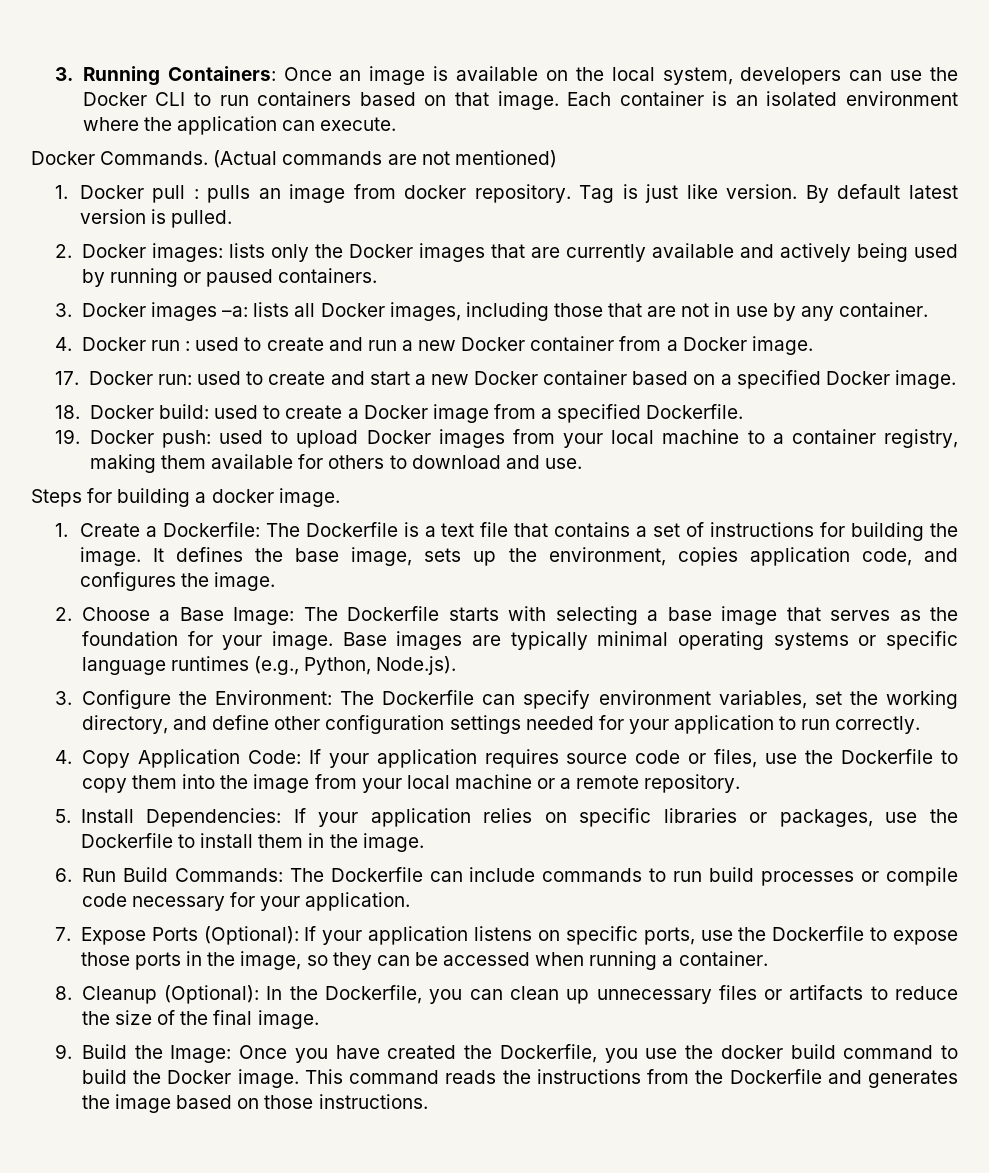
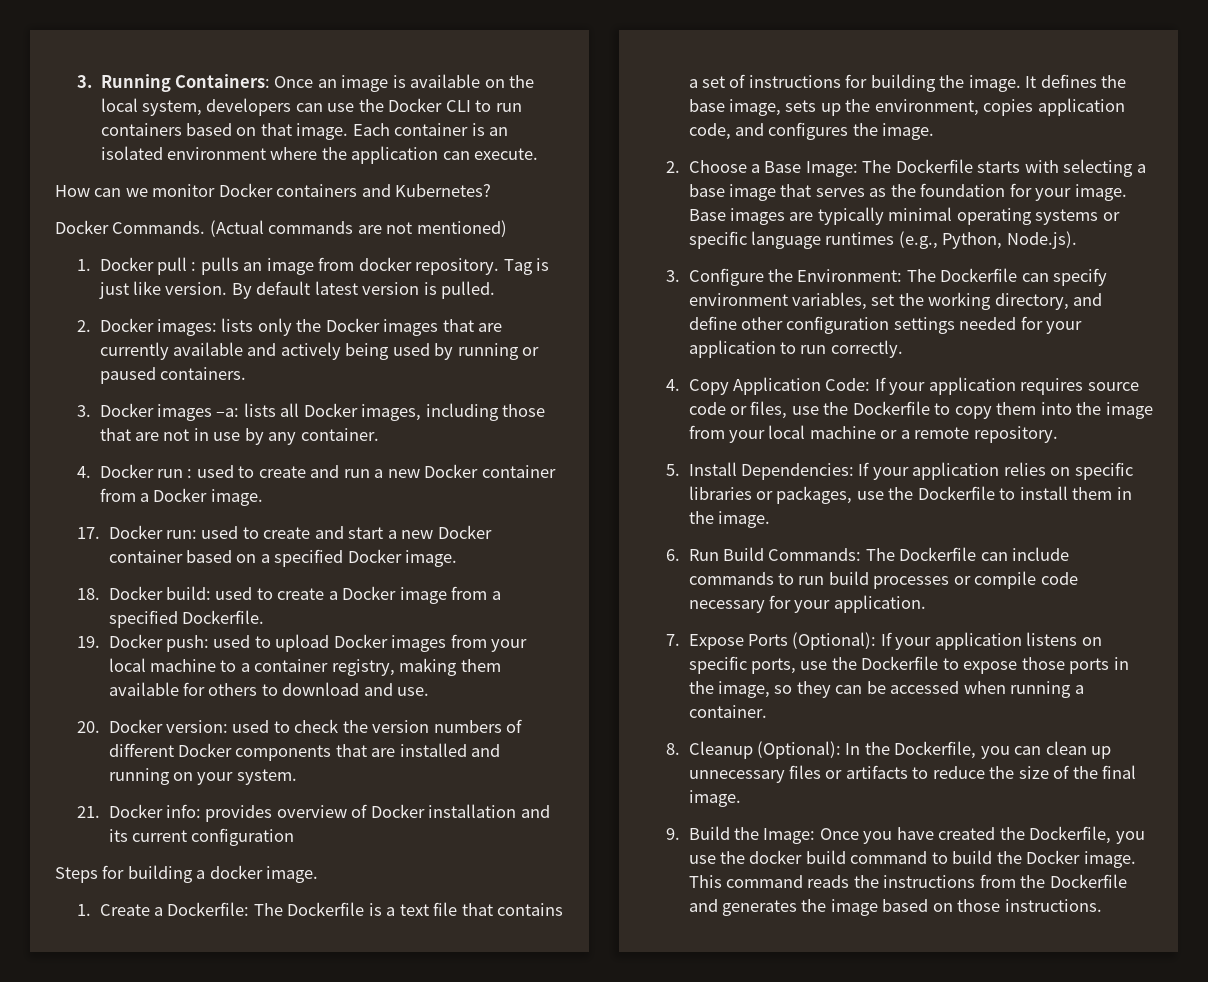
(397, 124) none -> [55,183,492,197] // How can we monitor Docker containers and Kubernetes?
(582, 463) none -> [77,719,523,733] [108,743,501,761] [108,768,297,785] [77,804,550,822] [108,828,295,846] // 20. Docker version: used to check the version numbers of different Docker components that are installed and running on your system. // 21. Docker info: provides overview of Docker installation and its current configuration

